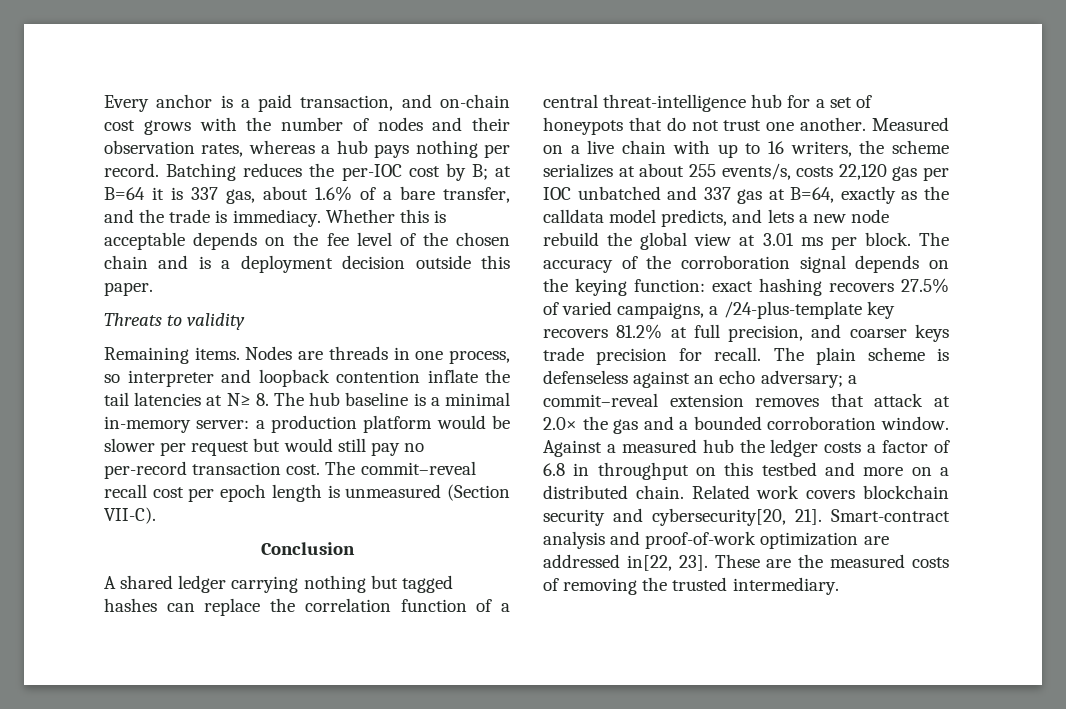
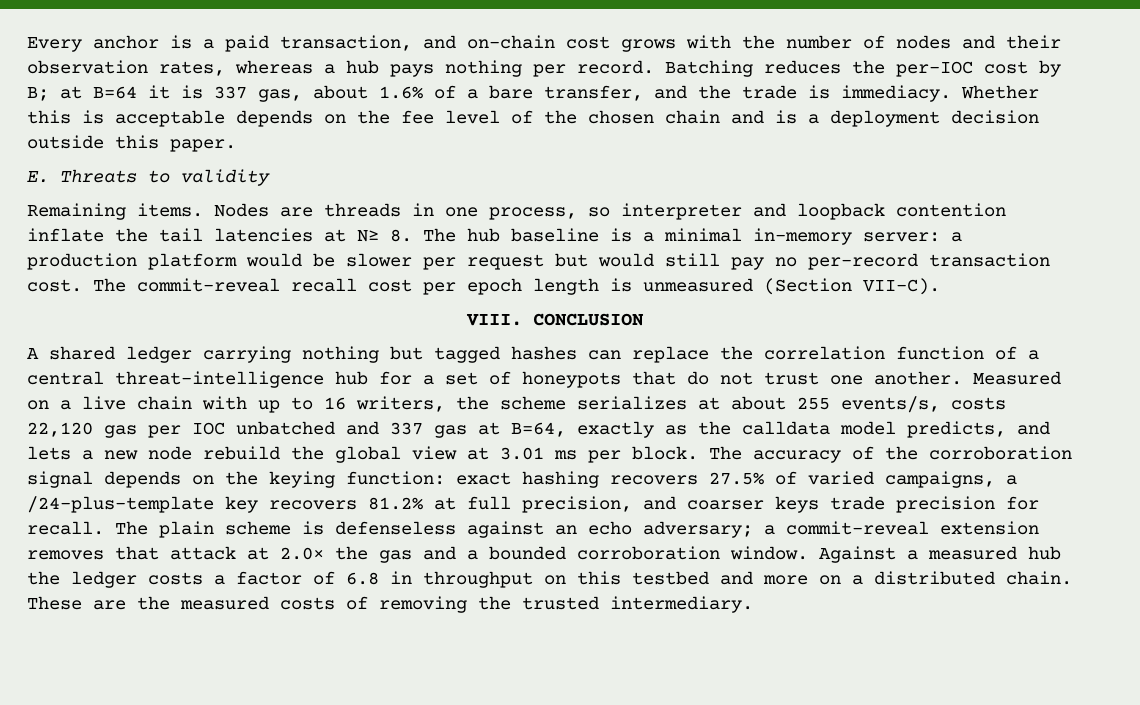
(153, 289) none -> [27,171,49,183] E.
[260,542,355,555] Conclusion -> [465,313,644,326] VIII. CONCLUSION
[691,485,949,499] [543,508,950,526] [543,531,889,549] [543,554,708,571] Related work covers blockchain security and cybersecurity[20, 21]. Smart-contract analysis and proof-of-work optimization are addressed in[22, 23]. -> (1072, 578) none

